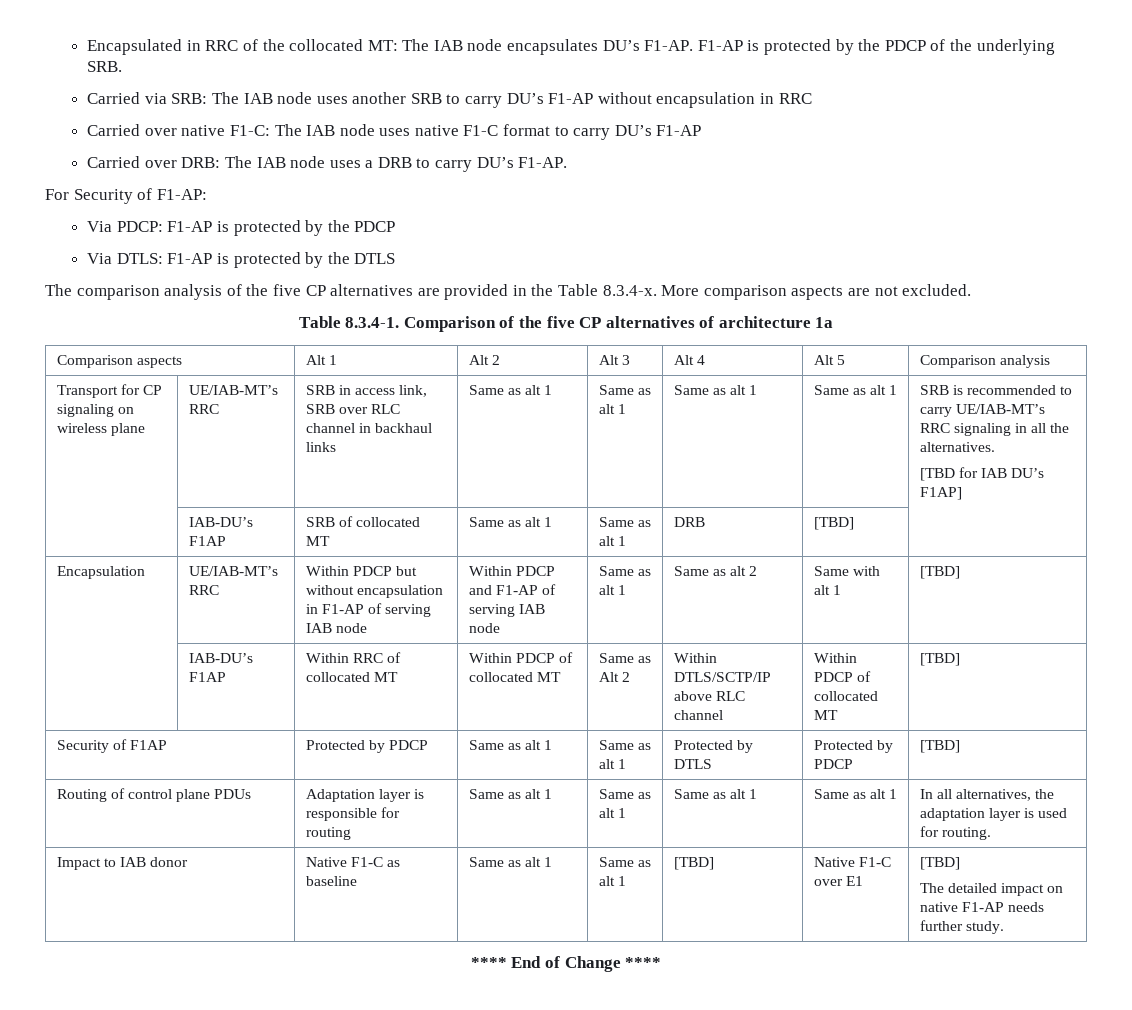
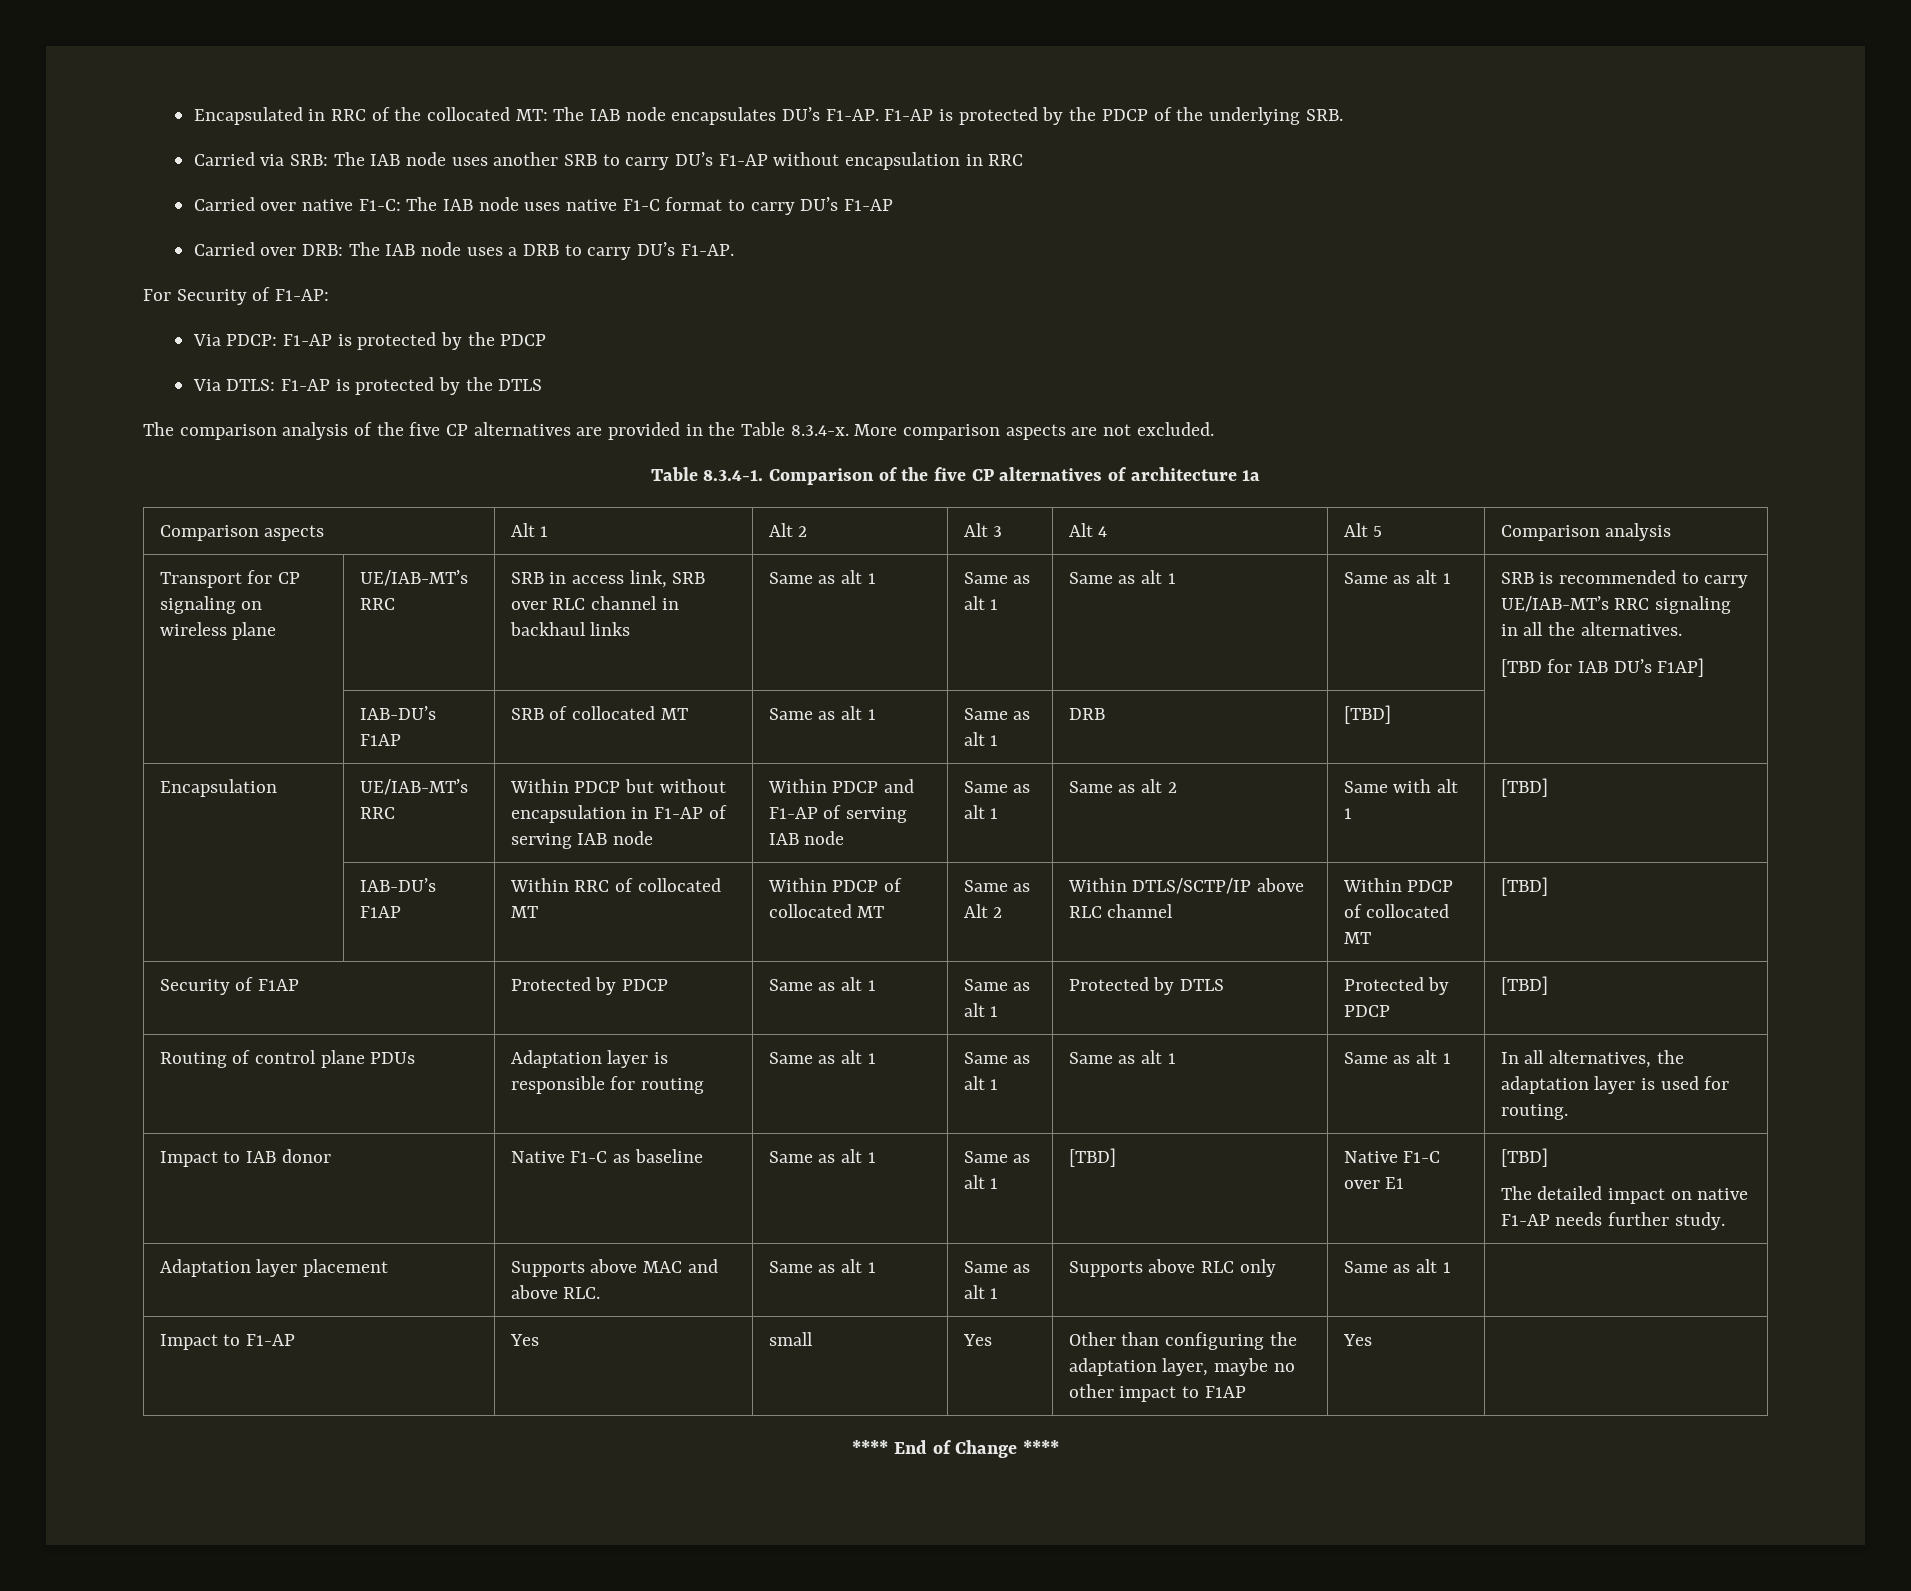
(1004, 927) none -> [159,1259,389,1277] [510,1259,718,1277] [510,1285,601,1299] [768,1259,876,1273] [963,1261,1031,1273] [963,1285,999,1299] [1068,1259,1276,1277] [1343,1259,1451,1273] [159,1334,296,1350] [509,1334,539,1346] [768,1332,813,1346] [962,1334,992,1346] [1068,1332,1297,1350] [1068,1358,1295,1376] [1068,1384,1246,1402] [1342,1334,1372,1346] // Adaptation layer placement | Supports above MAC and above RLC. | Same as alt 1 | Same as alt 1 | Supports above RLC only | Same as alt 1 | // Impact to F1-AP | Yes | small | Yes | Other than configuring the adaptation layer, maybe no other impact to F1AP | Yes |

